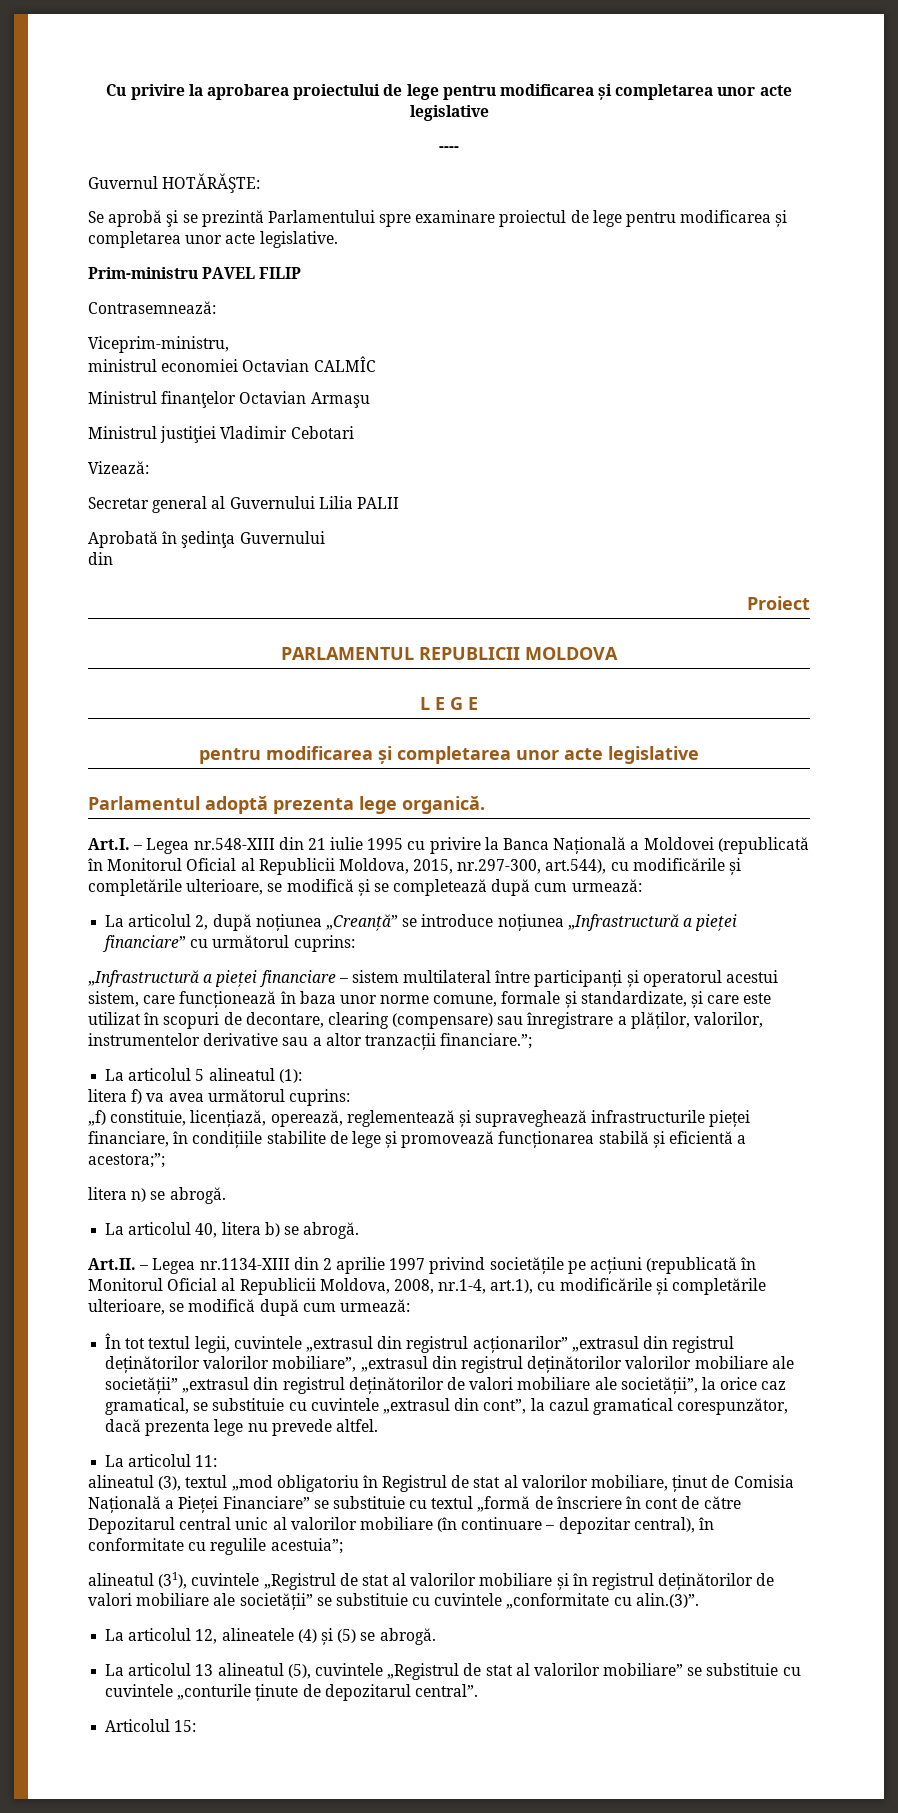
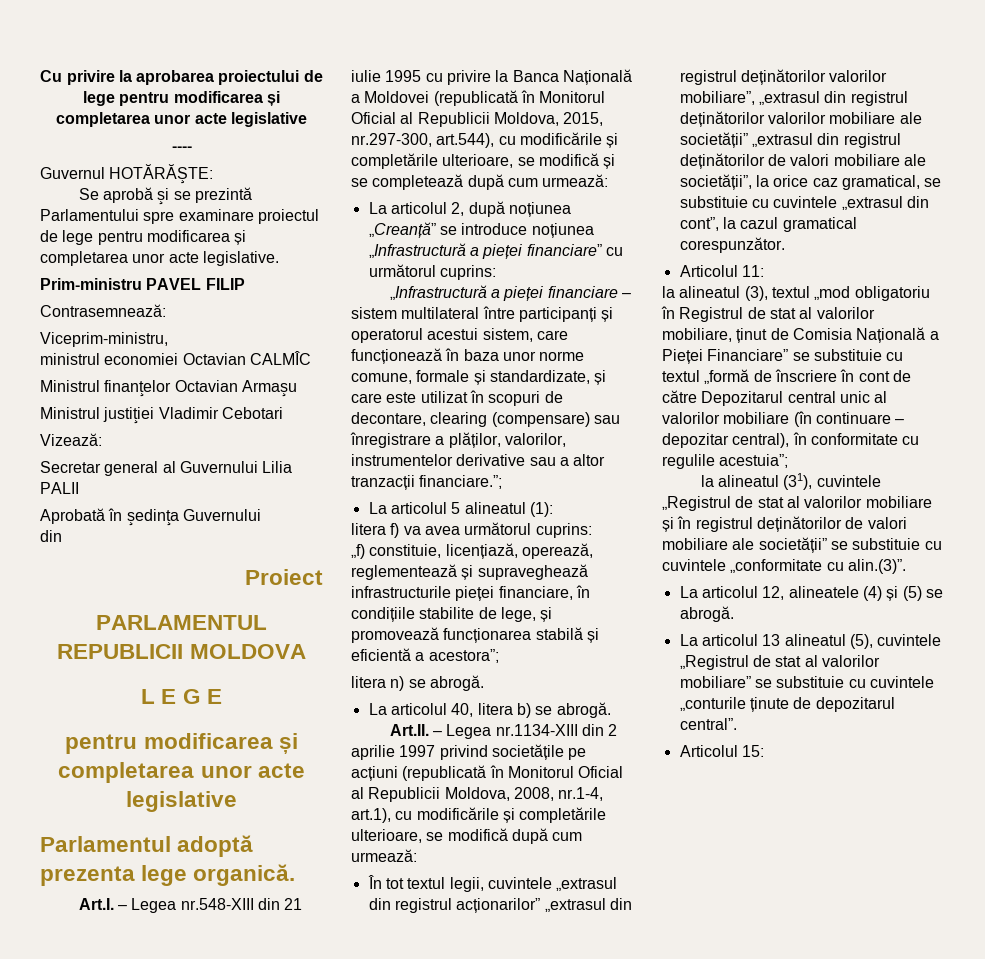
[351,1131,381,1148] lege -> [500,607,536,622] lege,
[88,1153,165,1168] acestora;”; -> [428,649,499,663] acestora”;
[677,1398,789,1415] [105,1419,378,1436] [105,1454,192,1467] corespunzător, dacă prezenta lege nu prevede altfel. // La articolul -> [679,237,785,253] [679,265,738,277] corespunzător. // Articolul
(218, 1461) none -> [662,286,675,298] la
(343, 1546) none -> [700,475,714,487] la

